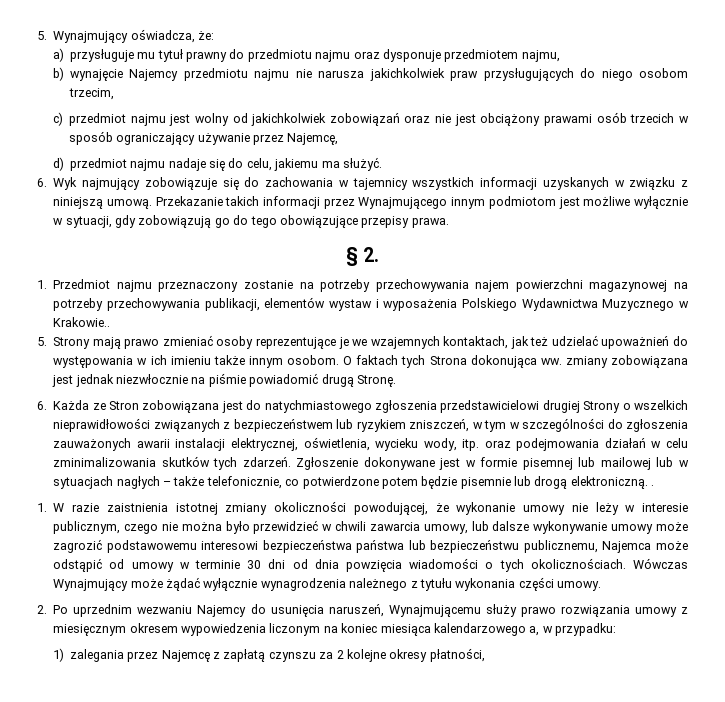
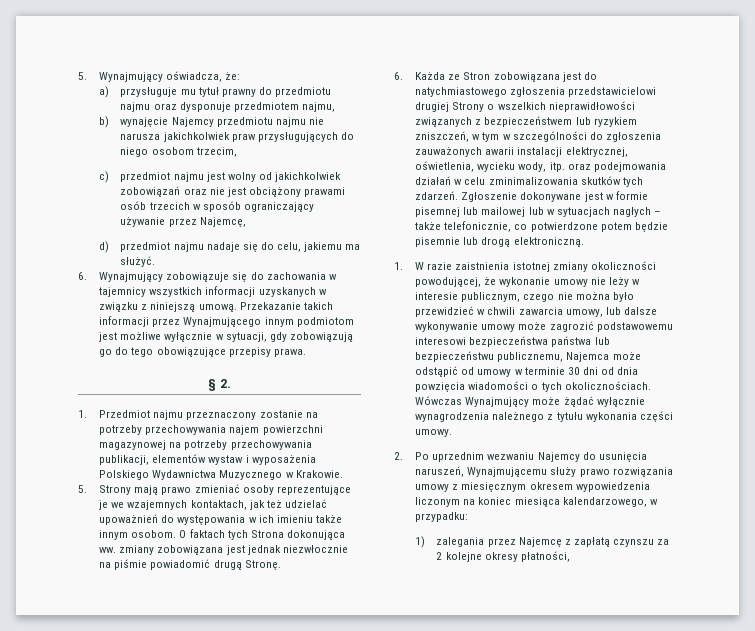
[53,177,140,190] Wyk najmujący -> [99,272,164,282] Wynajmujący
[53,317,111,327] Krakowie.. -> [295,470,343,478] Krakowie.
[651,485,655,486] . -> (584, 242) none
[433,623,540,636] kalendarzowego a, -> [562,497,647,507] kalendarzowego,

